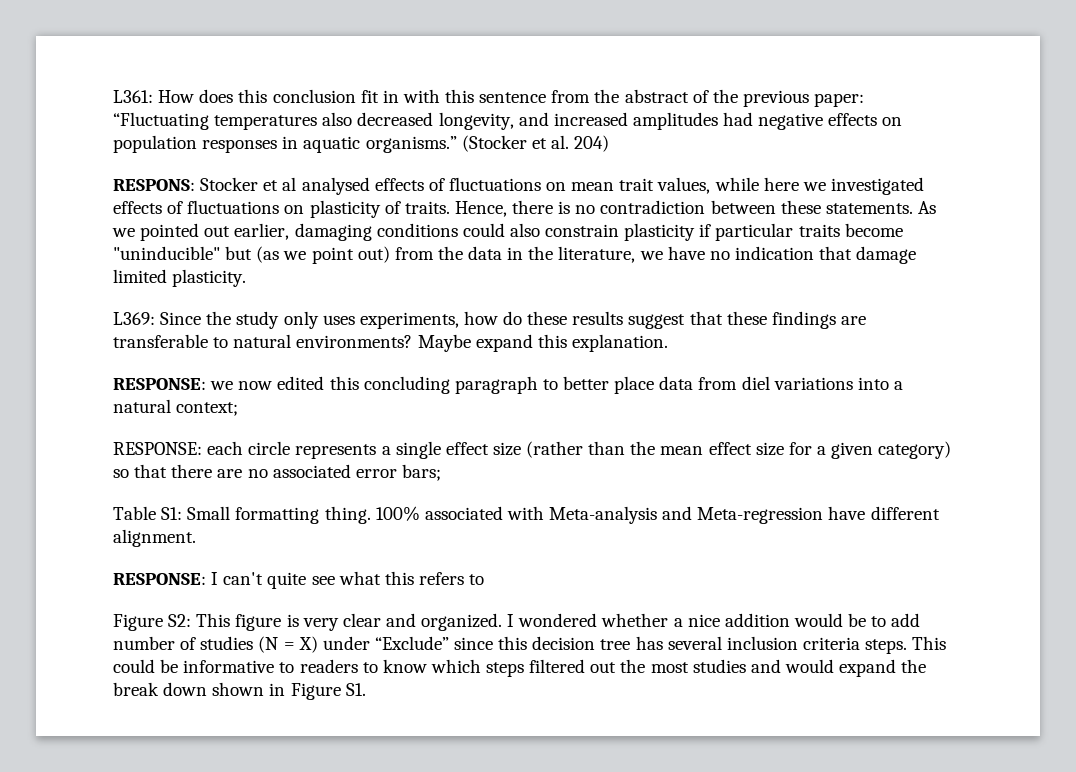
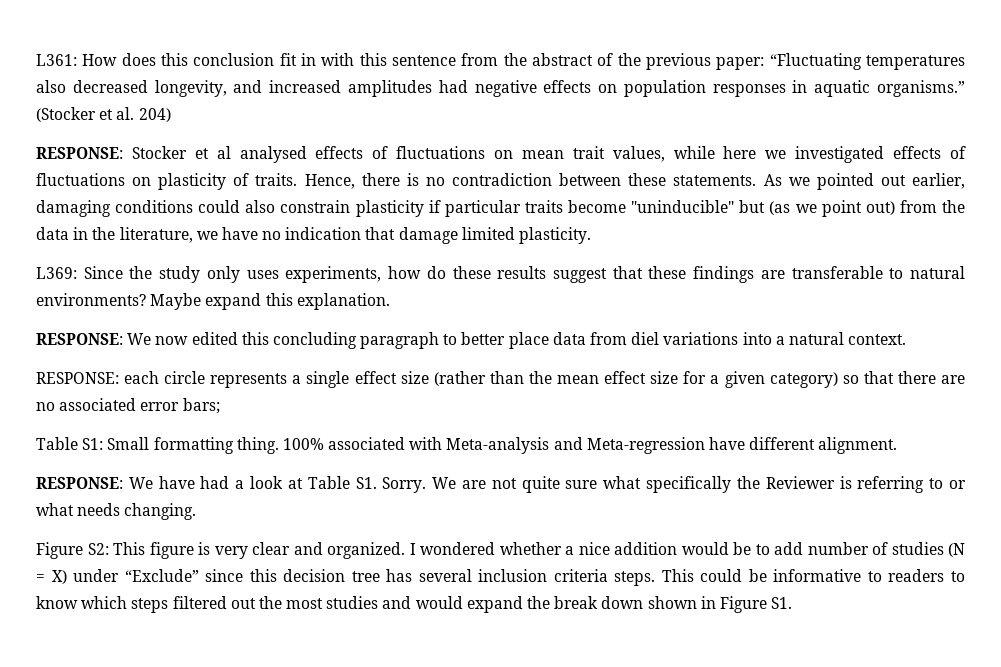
[113,179,195,191] RESPONS: -> [36,147,123,159] RESPONSE:
[210,381,234,390] we -> [127,333,152,345] We
[176,402,239,416] context; -> [848,334,907,345] context.
[211,571,485,589] I can't quite see what this refers to -> [128,476,967,493] [36,503,197,520] We have had a look at Table S1. Sorry. We are not quite sure what specifically the Reviewer is referring to or what needs changing.

